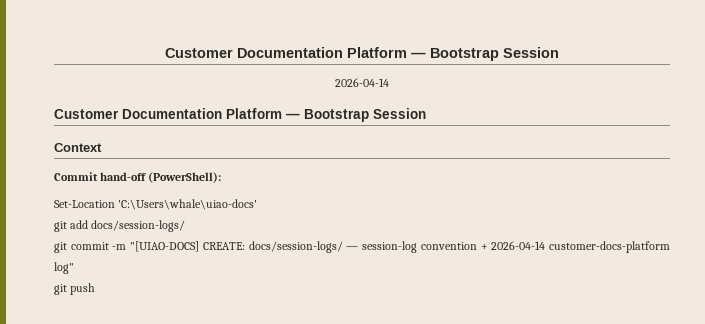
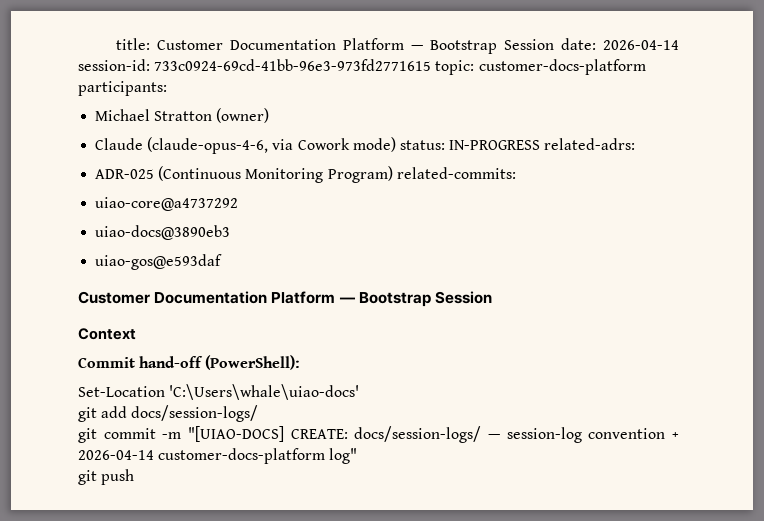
[165,47,559,61] [335,78,389,87] Customer Documentation Platform — Bootstrap Session // 2026-04-14 -> [116,38,679,54] [78,59,646,75] [78,81,167,96] [95,108,270,123] [95,137,636,154] [95,166,516,183] [95,197,239,211] [95,225,231,240] [95,254,223,270] title: Customer Documentation Platform — Bootstrap Session date: 2026-04-14 session-id: 733c0924-69cd-41bb-96e3-973fd2771615 topic: customer-docs-platform participants: // Michael Stratton (owner) // Claude (claude-opus-4-6, via Cowork mode) status: IN-PROGRESS related-adrs: // ADR-025 (Continuous Monitoring Program) related-commits: // uiao-core@a4737292 // uiao-docs@3890eb3 // uiao-gos@e593daf

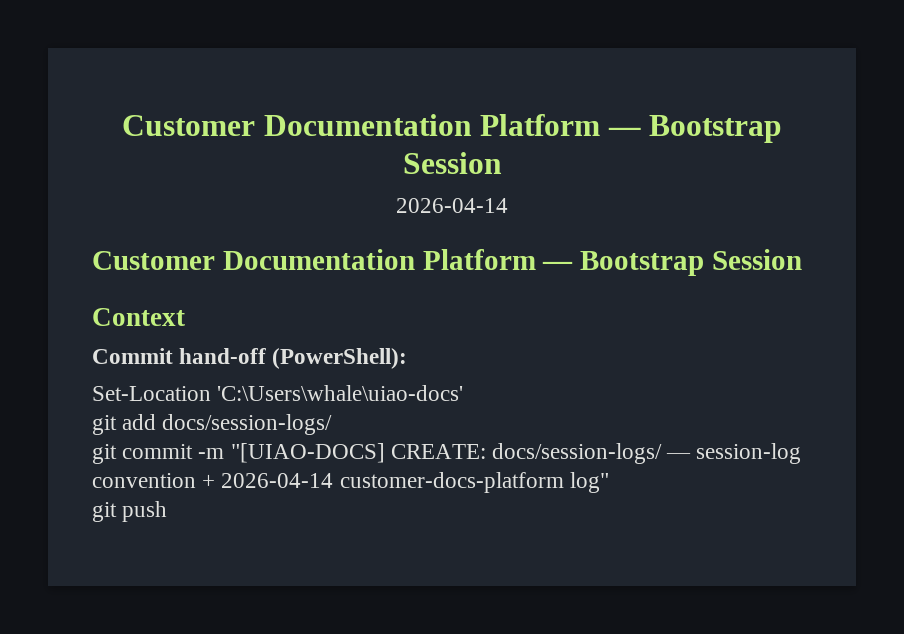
[116,38,679,54] [78,59,646,75] [78,81,167,96] [95,108,270,123] [95,137,636,154] [95,166,516,183] [95,197,239,211] [95,225,231,240] [95,254,223,270] title: Customer Documentation Platform — Bootstrap Session date: 2026-04-14 session-id: 733c0924-69cd-41bb-96e3-973fd2771615 topic: customer-docs-platform participants: // Michael Stratton (owner) // Claude (claude-opus-4-6, via Cowork mode) status: IN-PROGRESS related-adrs: // ADR-025 (Continuous Monitoring Program) related-commits: // uiao-core@a4737292 // uiao-docs@3890eb3 // uiao-gos@e593daf -> [121,114,783,143] [402,152,502,174] [396,198,508,213] Customer Documentation Platform — Bootstrap Session // 2026-04-14

